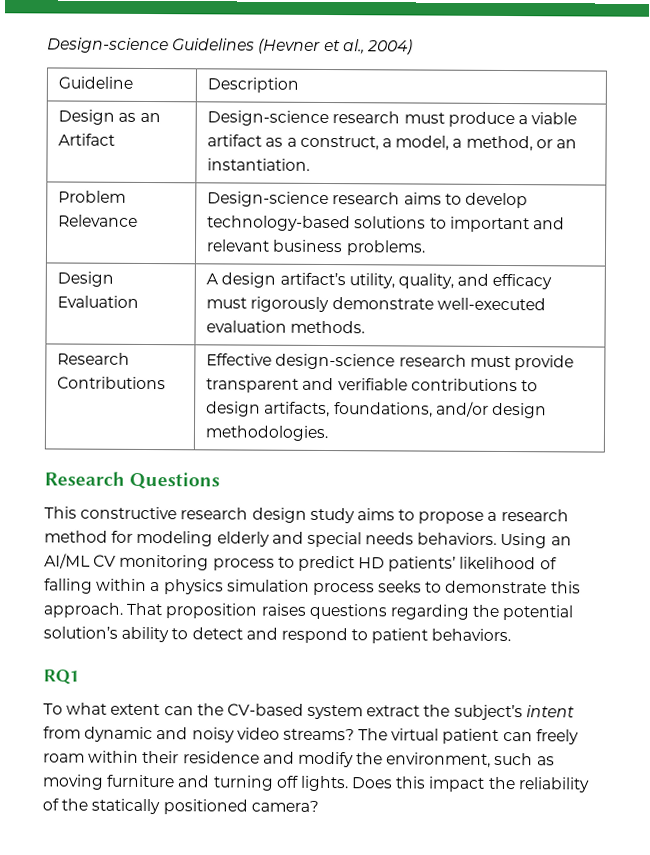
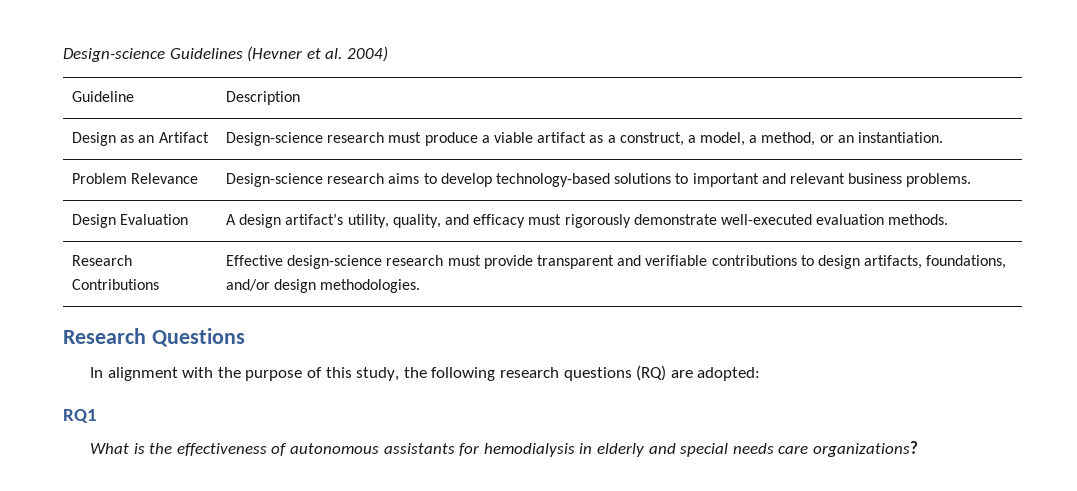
[342,39,365,55] al., -> [325,48,343,59] al.
[44,506,569,524] [44,530,572,549] [44,553,557,572] [44,578,581,596] [43,602,575,621] [43,626,512,644] [43,669,79,685] [43,702,575,721] [43,726,579,745] [43,750,555,768] [42,774,590,793] [42,798,319,815] This constructive research design study aims to propose a research method for modeling elderly and special needs behaviors. Using an AI/ML CV monitoring process to predict HD patients’ likelihood of falling within a physics simulation process seeks to demonstrate this approach. That proposition raises questions regarding the potential solution’s ability to detect and respond to patient behaviors. // RQ1 // To what extent can the CV-based system extract the subject’s intent from dynamic and noisy video streams? The virtual patient can freely roam within their residence and modify the environment, such as moving furniture and turning off lights. Does this impact the reliability of the statically positioned camera? -> [90,365,761,381] [63,409,97,423] [90,441,918,457] In alignment with the purpose of this study, the following research questions (RQ) are adopted: // RQ1 // What is the effectiveness of autonomous assistants for hemodialysis in elderly and special needs care organizations?

